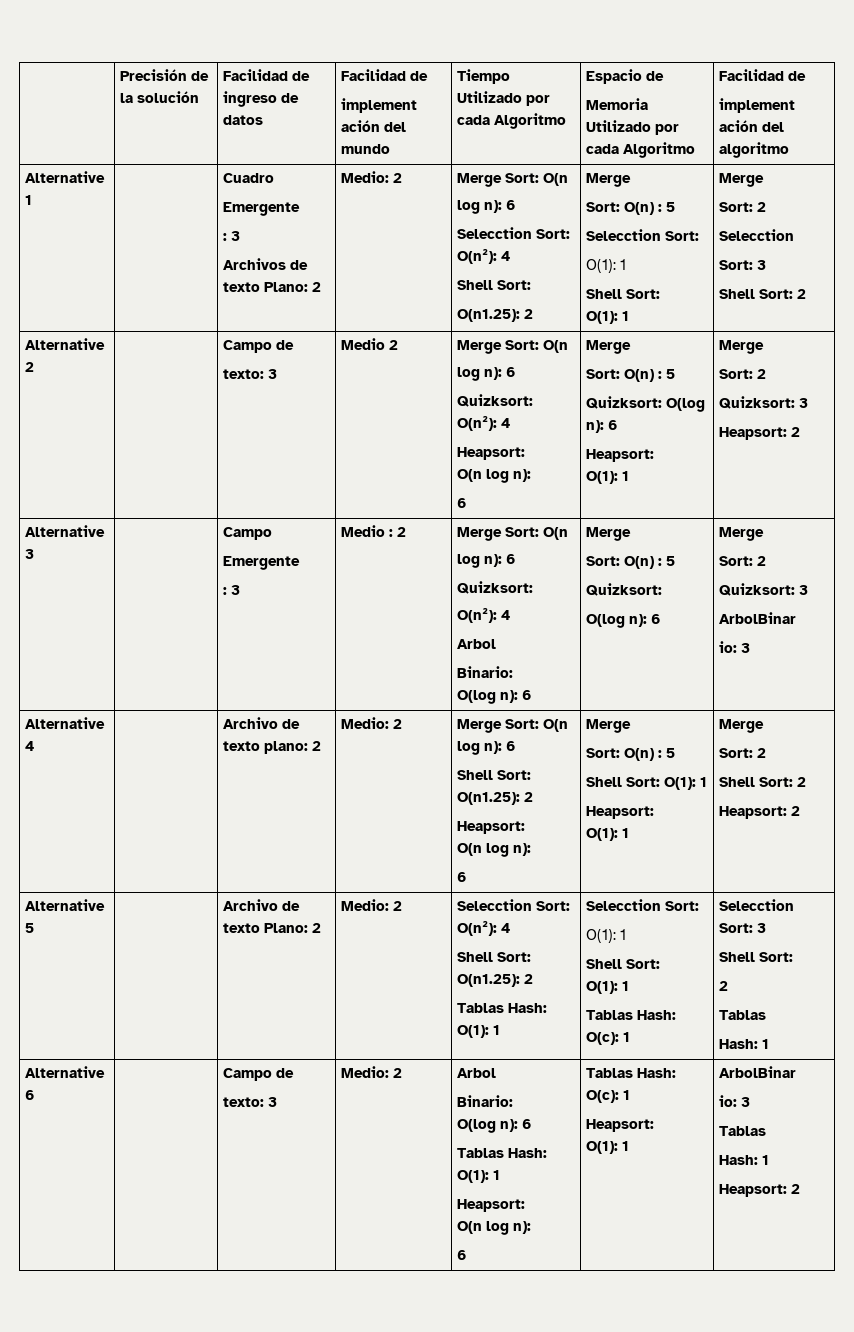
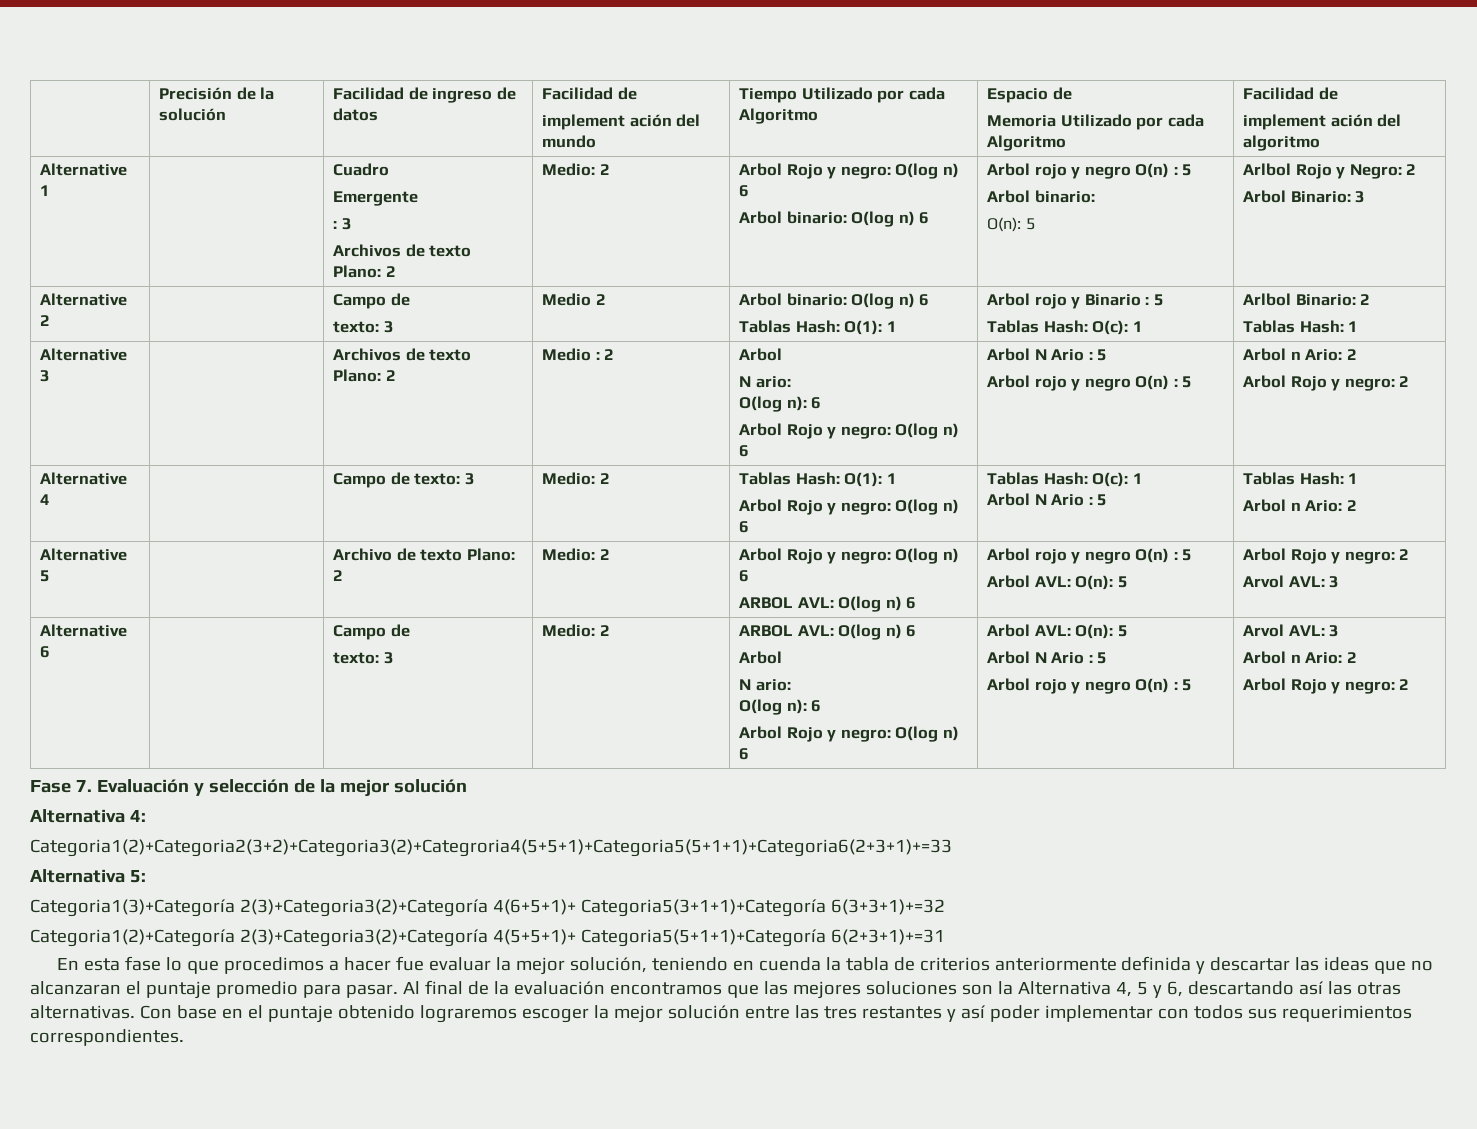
[457,173,569,187] [457,200,516,214] [457,227,571,239] [457,249,511,264] [457,280,532,290] [457,309,534,322] [586,173,632,187] [586,202,676,215] [586,229,700,241] [586,259,627,273] [586,289,661,299] [586,311,630,324] [719,173,765,187] [719,202,767,212] [719,229,795,241] [719,260,767,270] [719,289,807,299] Merge Sort: O(n // log n): 6 // Selecction Sort: O(n²): 4 // Shell Sort: // O(n1.25): 2 | Merge // Sort: O(n) : 5 // Selecction Sort: // O(1): 1 // Shell Sort: // O(1): 1 | Merge // Sort: 2 // Selecction // Sort: 3 // Shell Sort: 2 -> [739,163,959,179] [739,185,750,197] [739,211,930,227] [987,163,1193,179] [987,190,1095,203] [987,217,1036,232] [1243,163,1417,179] [1243,190,1366,203] Arbol Rojo y negro: O(log n) 6 // Arbol binario: O(log n) 6 | Arbol rojo y negro O(n) : 5 // Arbol binario: // O(n): 5 | Arlbol Rojo y Negro: 2 // Arbol Binario: 3
[457,340,569,354] [457,367,516,381] [457,394,534,407] [457,416,511,431] [457,447,526,460] [457,469,532,483] [457,498,467,508] [586,340,632,354] [586,369,676,382] [586,396,706,412] [586,420,618,433] [586,449,655,462] [586,471,630,484] [719,340,765,354] [719,369,767,379] [719,396,809,409] [719,427,801,440] [25,525,106,537] [25,549,35,559] [223,527,273,540] [223,556,301,570] [223,585,241,595] [341,525,407,537] [457,527,569,541] [457,554,516,568] [457,581,534,594] [457,608,511,623] [457,639,497,649] [457,666,514,678] [457,690,532,704] [586,527,632,541] [586,556,676,569] [586,583,663,596] [586,614,661,628] [719,527,765,541] [719,556,767,566] [719,583,809,596] [719,612,797,624] [719,641,751,653] [25,717,106,729] [25,741,35,751] [223,717,301,729] [223,741,322,754] [341,717,403,729] [457,719,569,733] [457,741,516,755] [457,770,532,780] [457,792,534,805] [457,821,526,834] [457,843,532,857] [457,872,467,882] [586,719,632,733] [586,748,676,761] [586,777,708,790] [586,806,655,819] [586,828,630,841] [719,719,765,733] [719,748,767,758] [719,777,807,787] [719,806,788,819] Merge Sort: O(n // log n): 6 // Quizksort: O(n²): 4 // Heapsort: // O(n log n): // 6 | Merge // Sort: O(n) : 5 // Quizksort: O(log n): 6 // Heapsort: // O(1): 1 | Merge // Sort: 2 // Quizksort: 3 // Heapsort: 2 // Alternative 3 | | Campo // Emergente // : 3 | Medio : 2 | Merge Sort: O(n // log n): 6 // Quizksort: // O(n²): 4 // Arbol // Binario: // O(log n): 6 | Merge // Sort: O(n) : 5 // Quizksort: // O(log n): 6 | Merge // Sort: 2 // Quizksort: 3 // ArbolBinar // io: 3 // Alternative 4 | | Archivo de texto plano: 2 | Medio: 2 | Merge Sort: O(n log n): 6 // Shell Sort: O(n1.25): 2 // Heapsort: // O(n log n): // 6 | Merge // Sort: O(n) : 5 // Shell Sort: O(1): 1 // Heapsort: // O(1): 1 | Merge // Sort: 2 // Shell Sort: 2 // Heapsort: -> [739,293,930,309] [739,320,897,335] [987,293,1164,309] [987,320,1143,335] [1243,293,1371,306] [1243,320,1359,333] [40,348,128,361] [40,370,51,382] [333,348,472,361] [333,369,396,382] [542,348,615,361] [739,348,783,361] [739,376,791,388] [739,396,822,412] [739,423,959,439] [739,445,750,457] [987,348,1108,361] [987,375,1193,391] [1243,348,1357,361] [1243,375,1410,391] [40,472,128,485] [40,494,51,505] [333,472,475,488] [542,472,610,485] [739,472,897,487] [739,499,959,515] [739,521,750,533] [987,472,1143,487] [987,493,1108,506] [1243,472,1359,485] [1243,499,1343,512] Arbol binario: O(log n) 6 // Tablas Hash: O(1): 1 | Arbol rojo y Binario : 5 // Tablas Hash: O(c): 1 | Arlbol Binario: 2 // Tablas Hash: 1 // Alternative 3 | | Archivos de texto Plano: 2 | Medio : 2 | Arbol // N ario: // O(log n): 6 // Arbol Rojo y negro: O(log n) 6 | Arbol N Ario : 5 // Arbol rojo y negro O(n) : 5 | Arbol n Ario: 2 // Arbol Rojo y negro: 2 // Alternative 4 | | Campo de texto: 3 | Medio: 2 | Tablas Hash: O(1): 1 // Arbol Rojo y negro: O(log n) 6 | Tablas Hash: O(c): 1 // Arbol N Ario : 5 | Tablas Hash: 1 // Arbol n Ario:
[457,899,571,911] [457,921,511,936] [457,952,532,962] [457,974,534,987] [457,1003,548,1013] [457,1025,501,1038] [586,899,700,911] [586,929,627,943] [586,959,661,969] [586,981,630,994] [586,1010,677,1020] [586,1032,631,1045] [719,899,795,911] [719,923,767,933] [719,952,794,962] [719,981,729,991] [719,1010,767,1020] [719,1039,770,1049] Selecction Sort: O(n²): 4 // Shell Sort: O(n1.25): 2 // Tablas Hash: O(1): 1 | Selecction Sort: // O(1): 1 // Shell Sort: // O(1): 1 // Tablas Hash: O(c): 1 | Selecction Sort: 3 // Shell Sort: // 2 // Tablas // Hash: 1 -> [739,548,959,564] [739,570,750,582] [739,596,917,612] [987,548,1193,564] [987,575,1128,590] [1243,548,1410,564] [1243,575,1340,588] Arbol Rojo y negro: O(log n) 6 // ARBOL AVL: O(log n) 6 | Arbol rojo y negro O(n) : 5 // Arbol AVL: O(n): 5 | Arbol Rojo y negro: 2 // Arvol AVL: 3
[457,1068,497,1078] [457,1095,514,1107] [457,1119,532,1133] [457,1148,548,1158] [457,1170,501,1183] [457,1199,526,1212] [457,1221,532,1235] [457,1250,467,1260] [586,1068,677,1078] [586,1090,631,1103] [586,1119,655,1132] [586,1141,630,1154] [719,1066,797,1078] [719,1095,751,1107] [719,1126,767,1136] [719,1155,770,1165] [719,1184,801,1197] Arbol // Binario: // O(log n): 6 // Tablas Hash: O(1): 1 // Heapsort: // O(n log n): // 6 | Tablas Hash: O(c): 1 // Heapsort: // O(1): 1 | ArbolBinar // io: 3 // Tablas // Hash: 1 // Heapsort: 2 -> [739,624,917,640] [739,651,783,664] [739,679,791,691] [739,699,822,715] [739,726,959,742] [739,748,750,760] [987,624,1128,639] [987,651,1108,664] [987,678,1193,694] [1243,624,1340,637] [1243,651,1357,664] [1243,678,1410,694] [30,779,467,797] [30,809,146,823] [30,839,952,857] [30,869,146,883] [30,899,945,917] [30,929,945,947] [56,956,1434,975] [30,980,1401,999] [30,1005,1412,1023] [30,1029,184,1046] ARBOL AVL: O(log n) 6 // Arbol // N ario: // O(log n): 6 // Arbol Rojo y negro: O(log n) 6 | Arbol AVL: O(n): 5 // Arbol N Ario : 5 // Arbol rojo y negro O(n) : 5 | Arvol AVL: 3 // Arbol n Ario: 2 // Arbol Rojo y negro: 2 // Fase 7. Evaluación y selección de la mejor solución // Alternativa 4: // Categoria1(2)+Categoria2(3+2)+Categoria3(2)+Categroria4(5+5+1)+Categoria5(5+1+1)+Categoria6(2+3+1)+=33 // Alternativa 5: // Categoria1(3)+Categoría 2(3)+Categoria3(2)+Categoría 4(6+5+1)+ Categoria5(3+1+1)+Categoría 6(3+3+1)+=32 // Categoria1(2)+Categoría 2(3)+Categoria3(2)+Categoría 4(5+5+1)+ Categoria5(5+1+1)+Categoría 6(2+3+1)+=31 // En esta fase lo que procedimos a hacer fue evaluar la mejor solución, teniendo en cuenda la tabla de criterios anteriormente definida y descartar las ideas que no alcanzaran el puntaje promedio para pasar. Al final de la evaluación encontramos que las mejores soluciones son la Alternativa 4, 5 y 6, descartando así las otras alternativas. Con base en el puntaje obtenido lograremos escoger la mejor solución entre las tres restantes y así poder implementar con todos sus requerimientos correspondientes.

